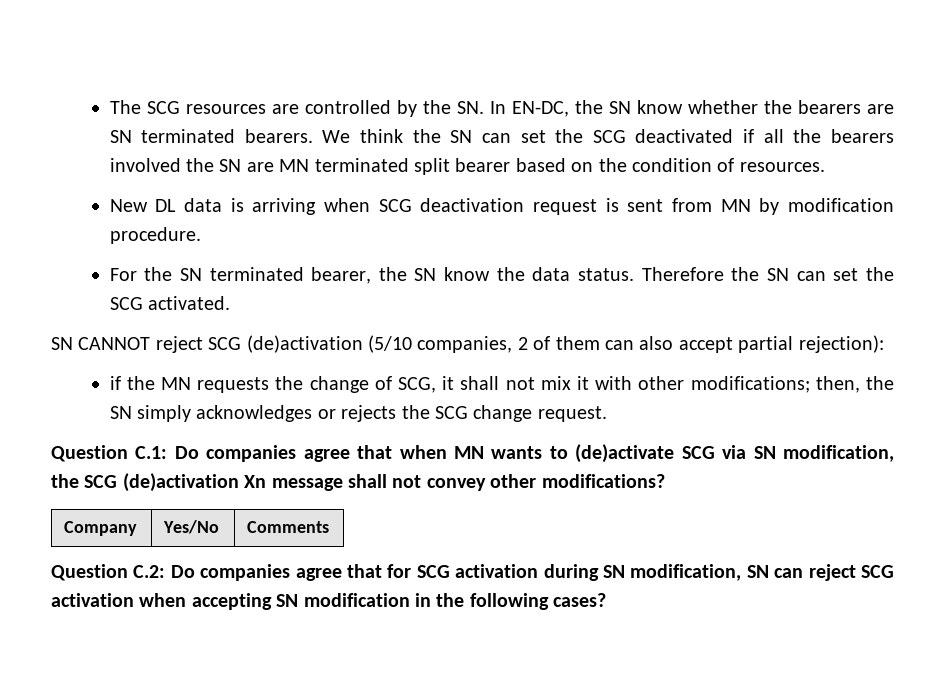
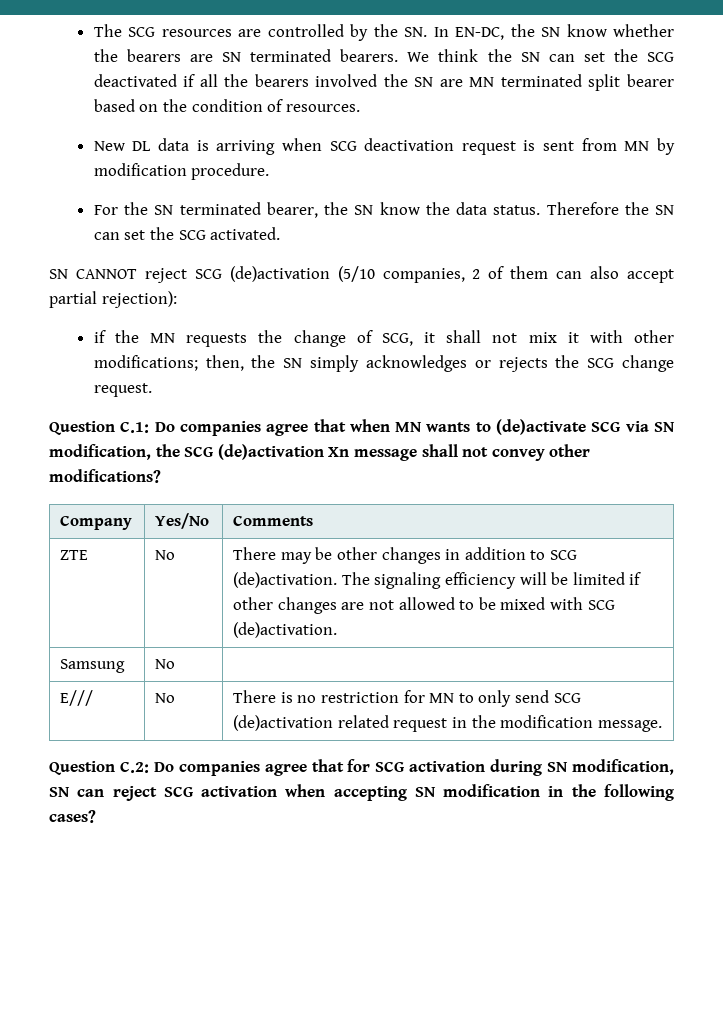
(330, 527) none -> [60,550,89,560] [155,550,176,560] [233,547,578,564] [233,572,642,589] [233,597,615,614] [233,622,338,638] [60,659,126,673] [155,659,176,669] [60,690,94,706] [155,693,176,703] [233,690,581,707] [233,715,662,732] // ZTE | No | There may be other changes in addition to SCG (de)activation. The signaling efficiency will be limited if other changes are not allowed to be mixed with SCG (de)activation. // Samsung | No | // E/// | No | There is no restriction for MN to only send SCG (de)activation related request in the modification message.

